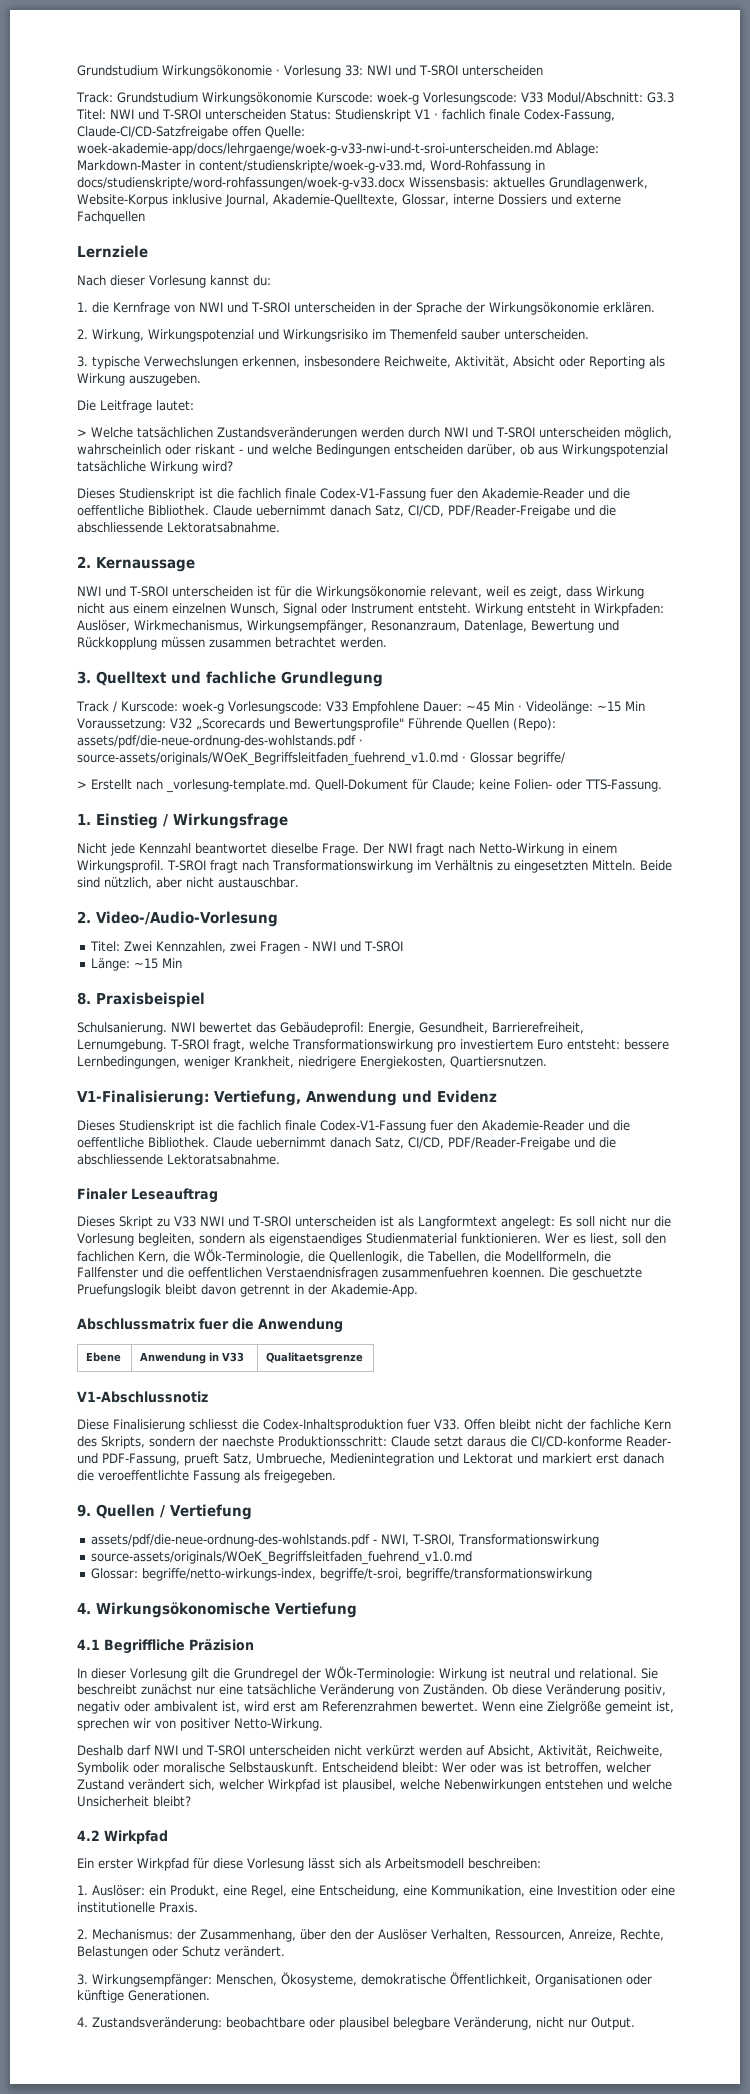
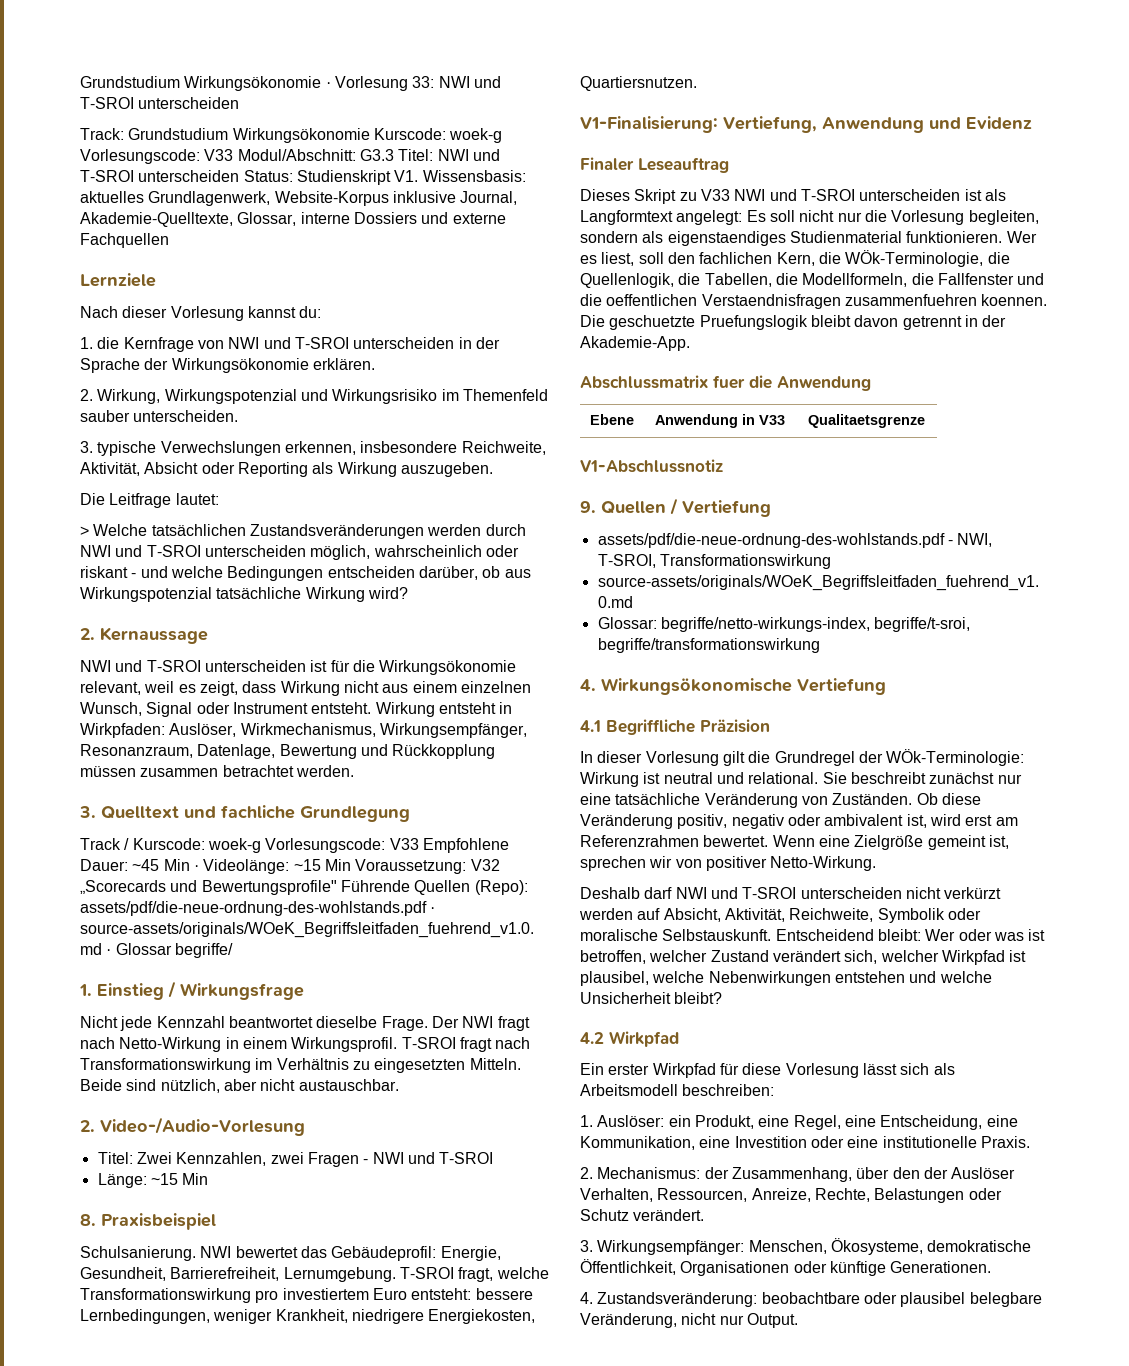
[414,109,615,122] [77,126,305,139] [77,143,599,156] [77,160,545,173] [77,177,405,190] V1 · fachlich finale Codex-Fassung, Claude-CI/CD-Satzfreigabe offen Quelle: woek-akademie-app/docs/lehrgaenge/woek-g-v33-nwi-und-t-sroi-unterscheiden.md Ablage: Markdown-Master in content/studienskripte/woek-g-v33.md, Word-Rohfassung in docs/studienskripte/word-rohfassungen/woek-g-v33.docx -> [394,170,419,182] V1.
[77,488,630,501] [77,505,616,518] [77,522,280,533] // Dieses Studienskript ist die fachlich finale Codex-V1-Fassung fuer den Akademie-Reader und die oeffentliche Bibliothek. Claude uebernimmt danach Satz, CI/CD, PDF/Reader-Freigabe und die abschliessende Lektoratsabnahme. -> (408, 593) none
[77,779,662,793] // > Erstellt nach _vorlesung-template.md. Quell-Dokument für Claude; keine Folien- oder TTS-Fassung. -> (233, 950) none
[77,1120,630,1133] [77,1137,616,1150] [77,1154,280,1165] // Dieses Studienskript ist die fachlich finale Codex-V1-Fassung fuer den Akademie-Reader und die oeffentliche Bibliothek. Claude uebernimmt danach Satz, CI/CD, PDF/Reader-Freigabe und die abschliessende Lektoratsabnahme. -> (1032, 123) none
[77,1419,671,1432] [77,1436,671,1449] [77,1453,664,1466] [77,1470,336,1483] // Diese Finalisierung schliesst die Codex-Inhaltsproduktion fuer V33. Offen bleibt nicht der fachliche Kern des Skripts, sondern der naechste Produktionsschritt: Claude setzt daraus die CI/CD-konforme Reader- und PDF-Fassung, prueft Satz, Umbrueche, Medienintegration und Lektorat und markiert erst danach die veroeffentlichte Fassung als freigegeben. -> (723, 466) none

